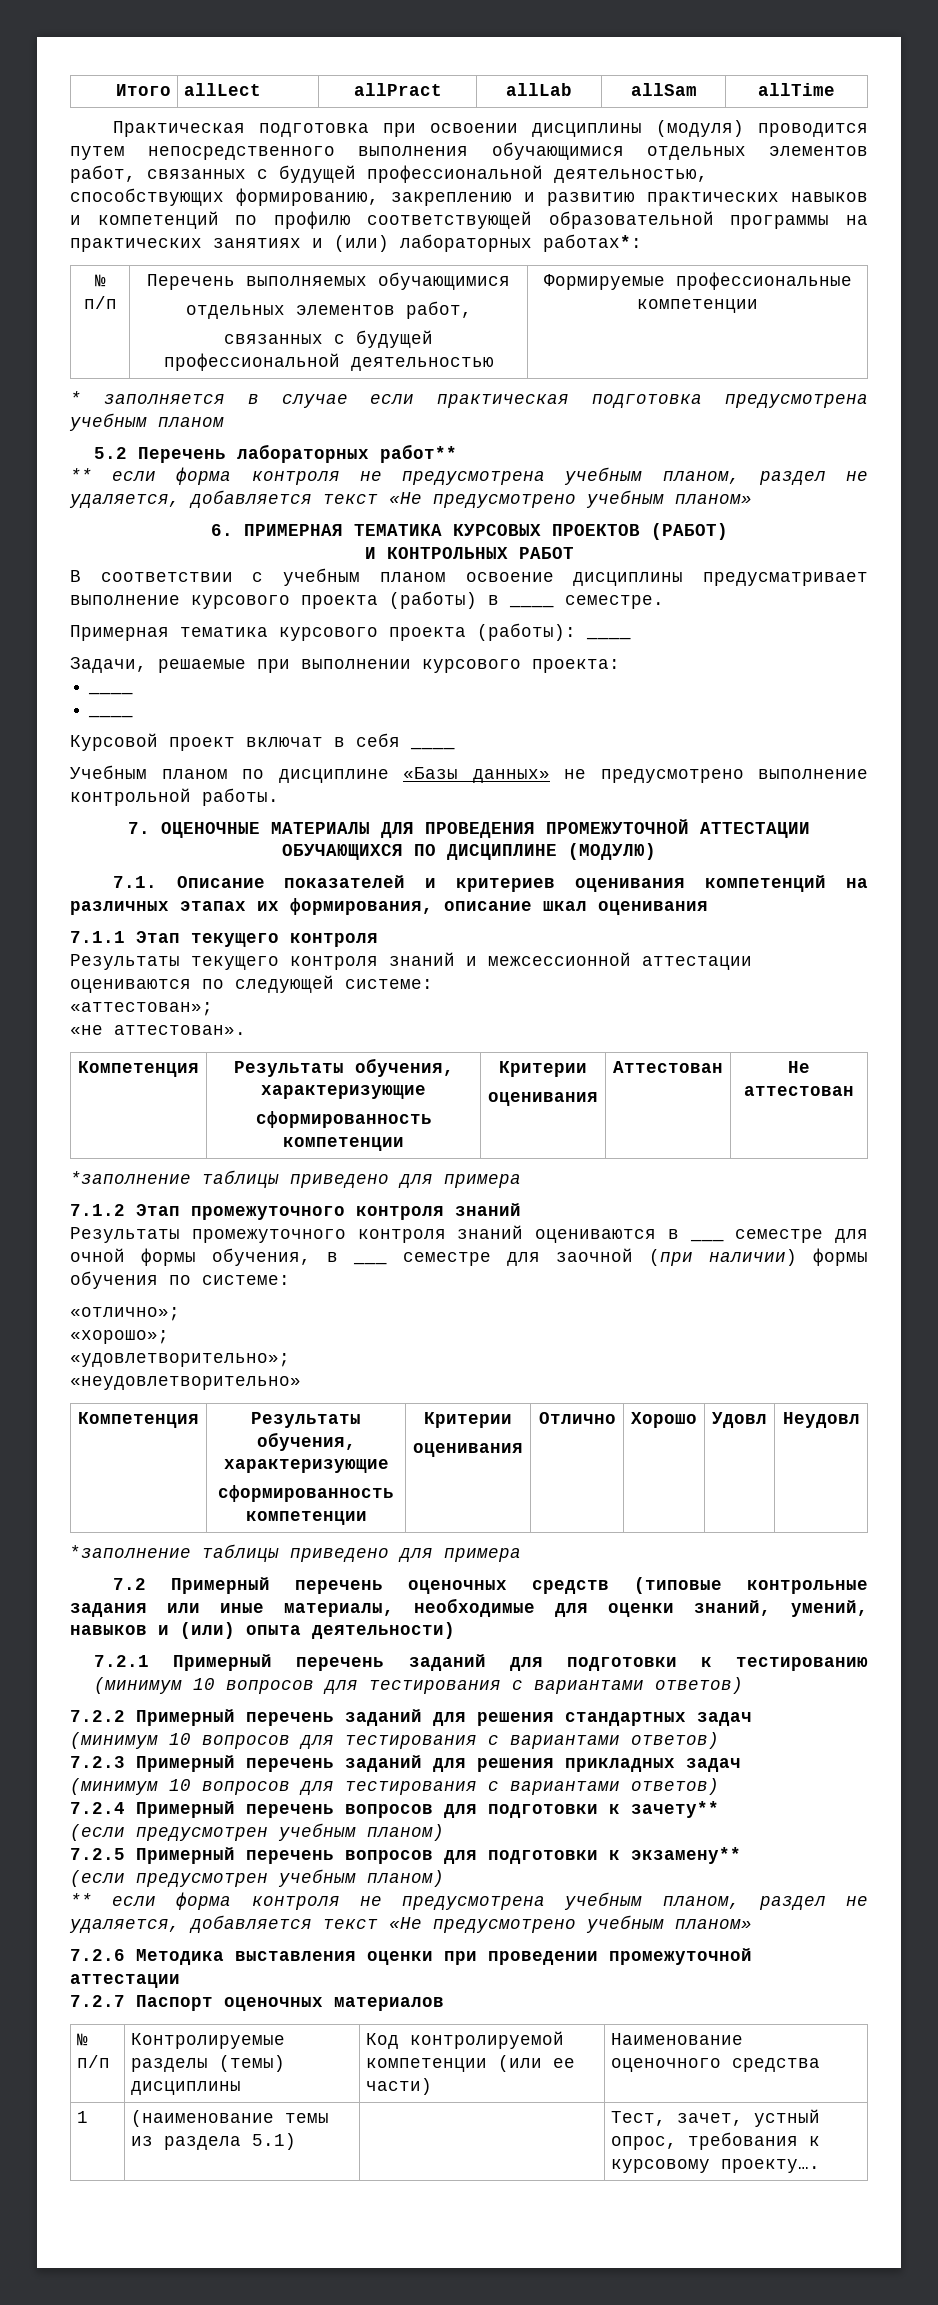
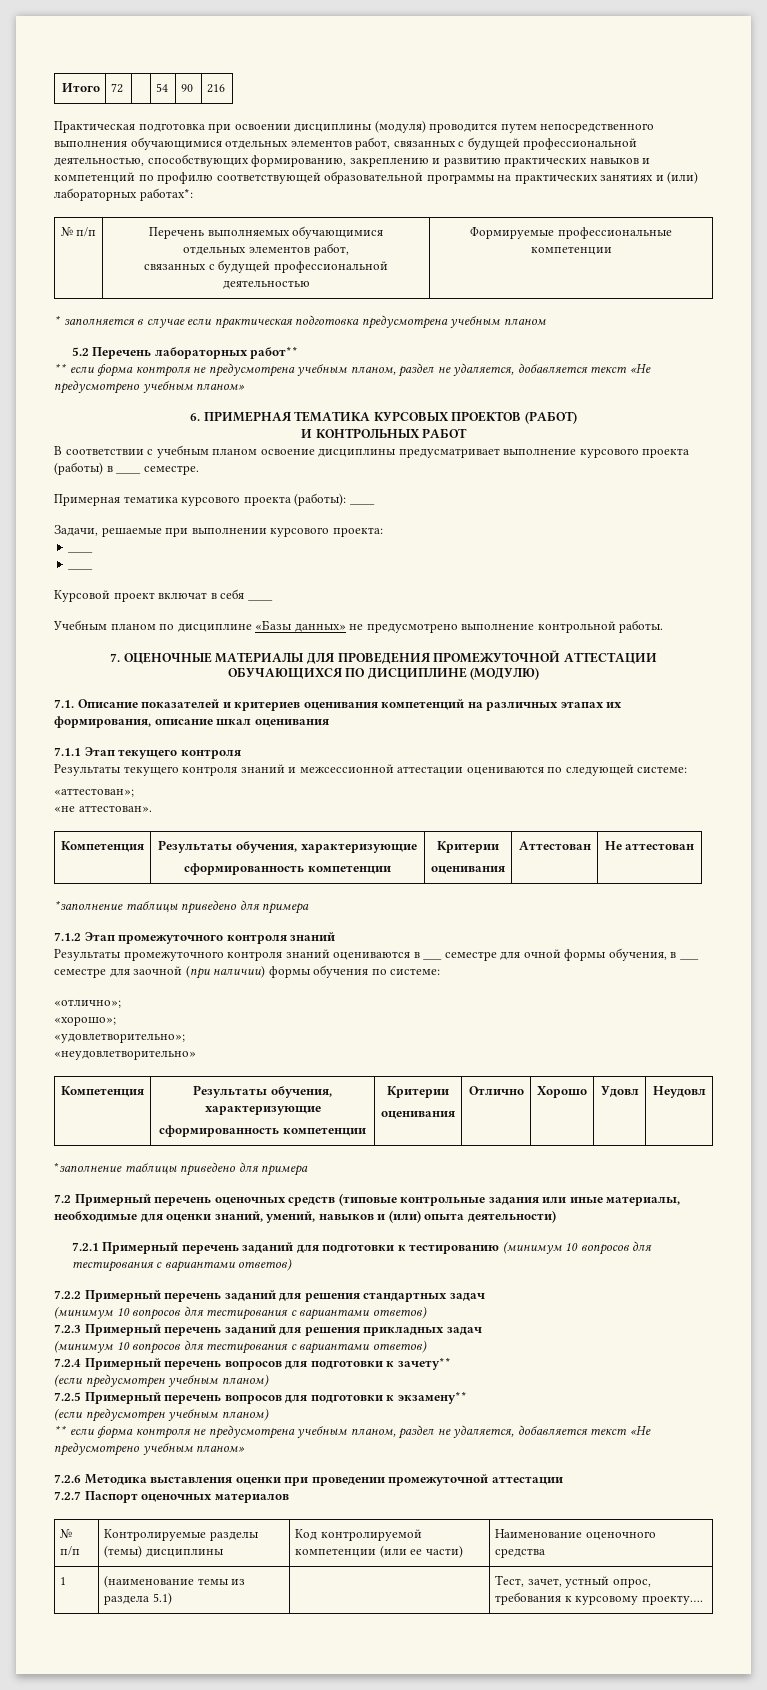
[184,83,262,96] [353,83,442,96] [506,83,572,96] [630,83,697,96] [758,83,835,96] allLect | allPract | allLab | allSam | allTime -> [111,83,124,93] [156,83,169,92] [181,84,194,92] [207,84,226,93] 72 | | 54 | 90 | 216

